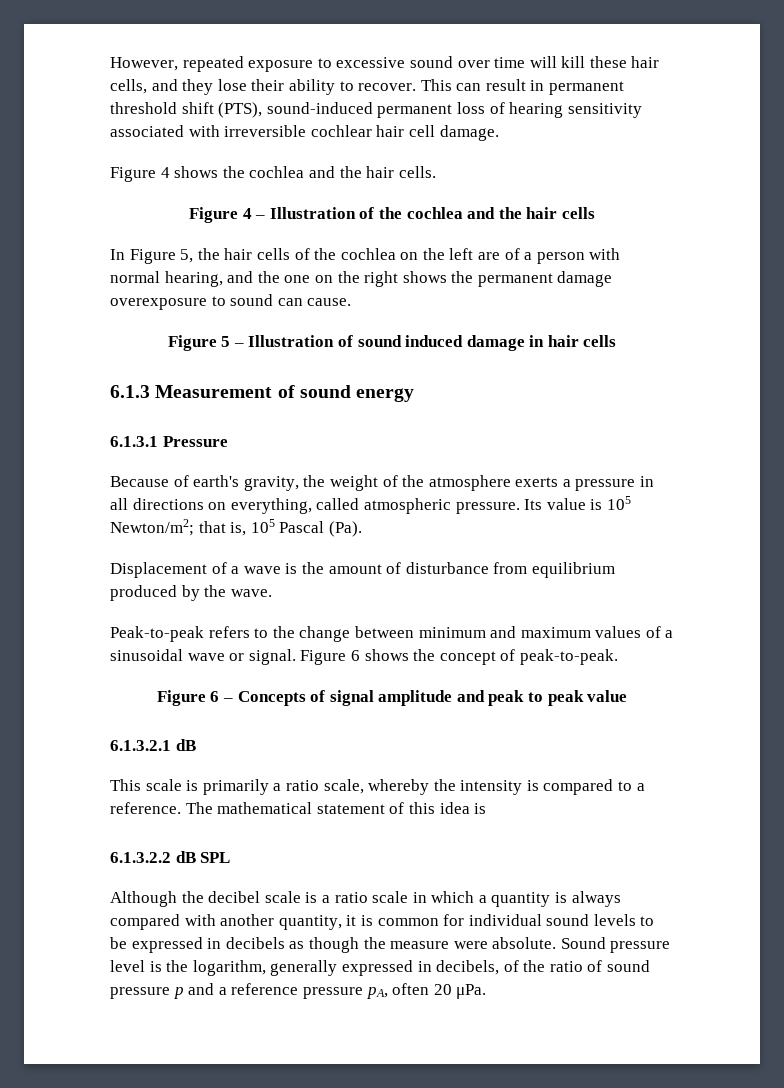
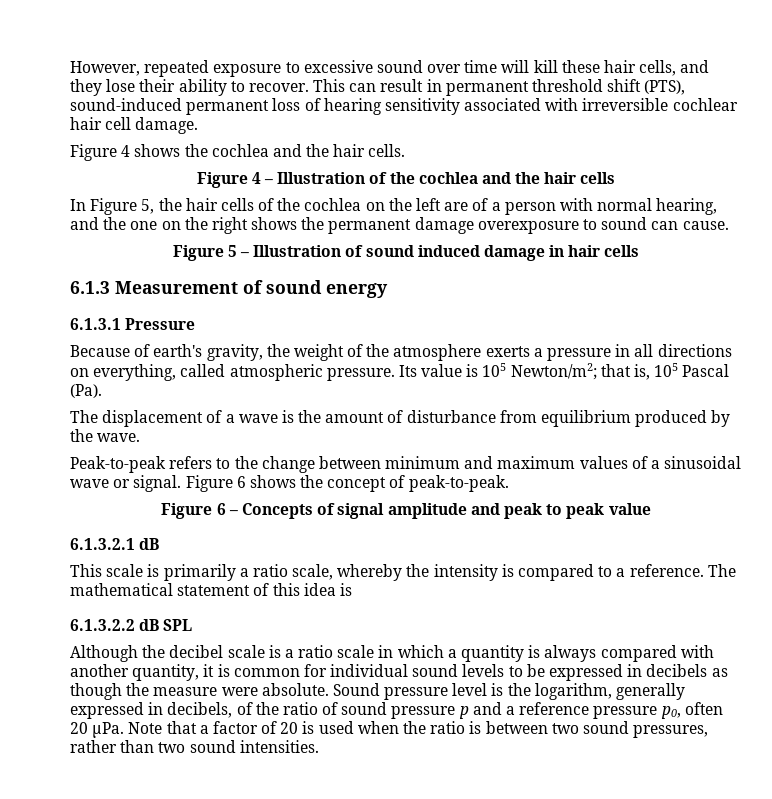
[110,562,207,578] Displacement -> [70,410,204,427] The displacement
[366,987,388,999] pA, -> [660,706,681,719] p0,
(487, 991) none -> [128,721,709,738] [70,740,319,753] Note that a factor of 20 is used when the ratio is between two sound pressures, rather than two sound intensities.

